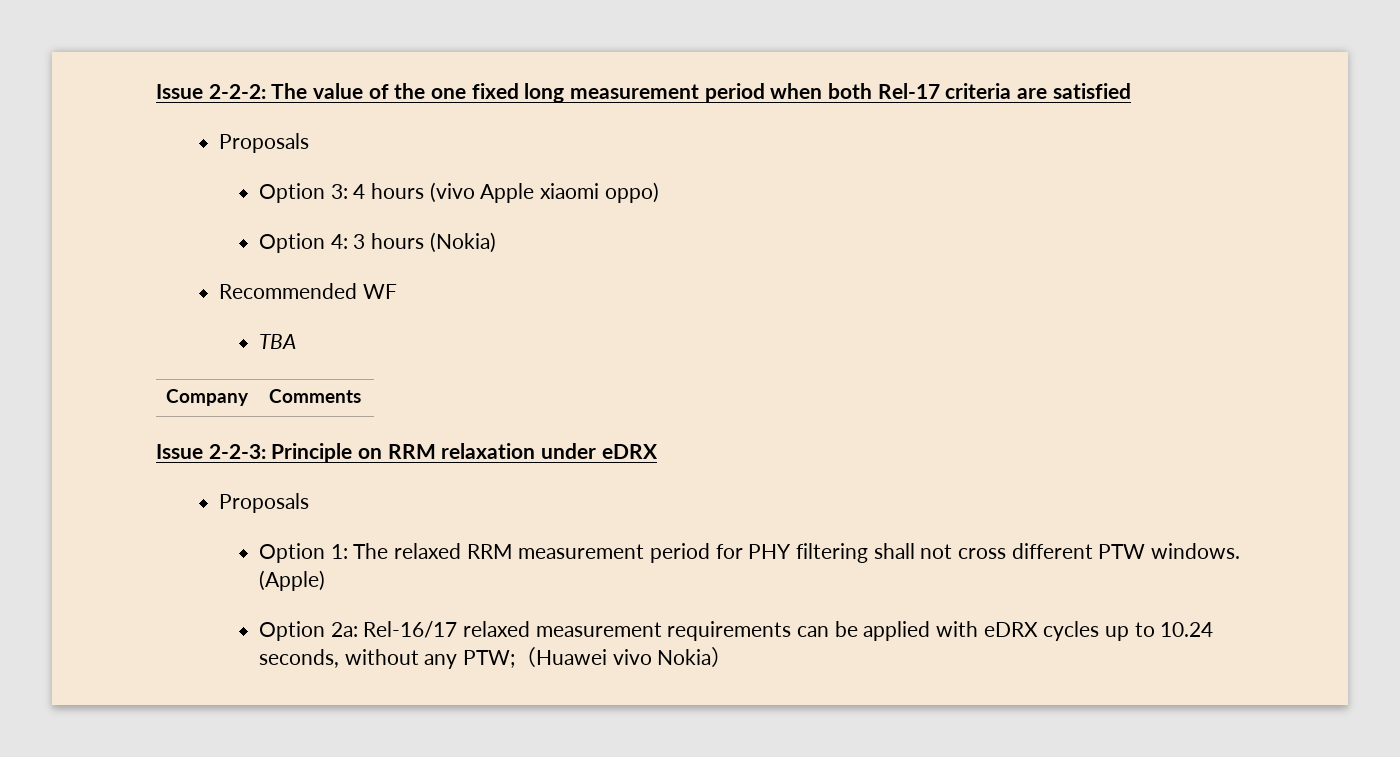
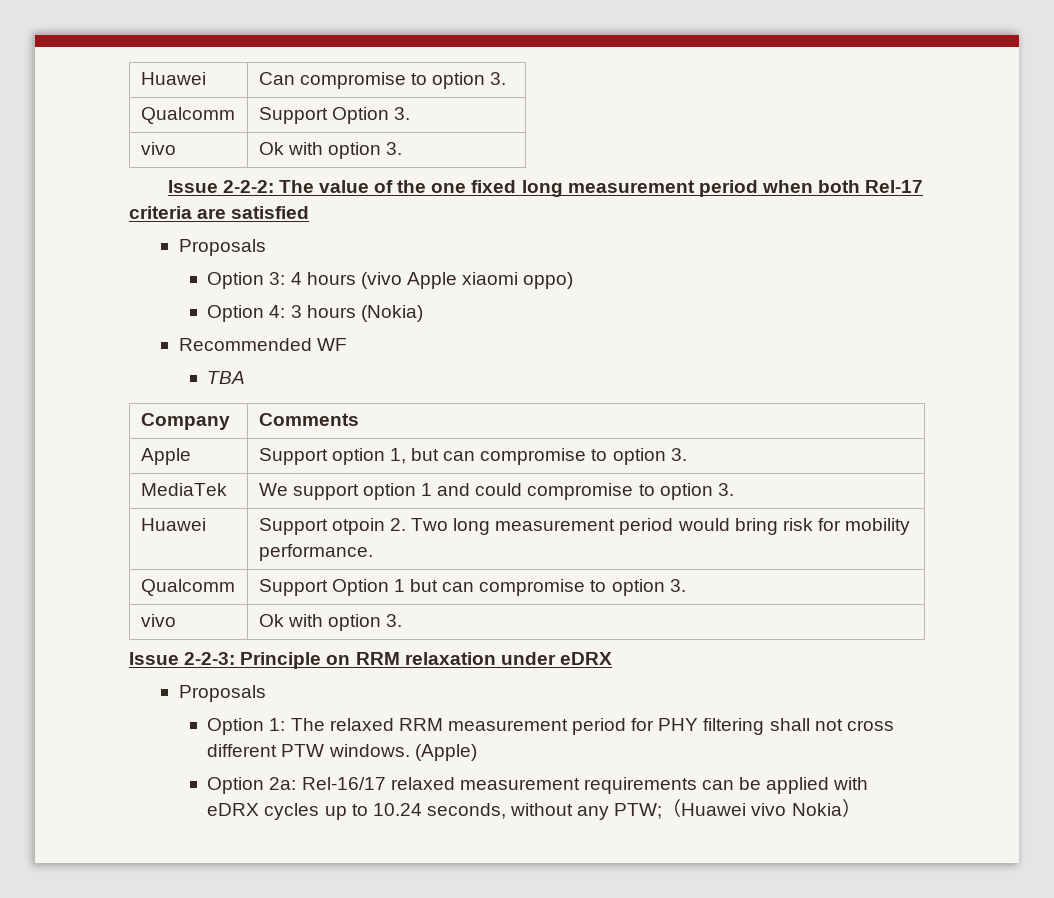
(156, 91) none -> [140,72,206,85] [258,72,507,89] [140,107,235,124] [258,107,410,124] [140,142,176,155] [258,142,402,159] Huawei | Can compromise to option 3. // Qualcomm | Support Option 3. // vivo | Ok with option 3. //
(362, 396) none -> [140,448,191,465] [258,448,687,465] [140,483,227,496] [258,483,734,500] [140,518,206,531] [258,518,911,535] [258,544,373,561] [140,579,235,596] [258,579,686,596] [140,614,176,627] [258,614,402,631] // Apple | Support option 1, but can compromise to option 3. // MediaTek | We support option 1 and could compromise to option 3. // Huawei | Support otpoin 2. Two long measurement period would bring risk for mobility performance. // Qualcomm | Support Option 1 but can compromise to option 3. // vivo | Ok with option 3.

